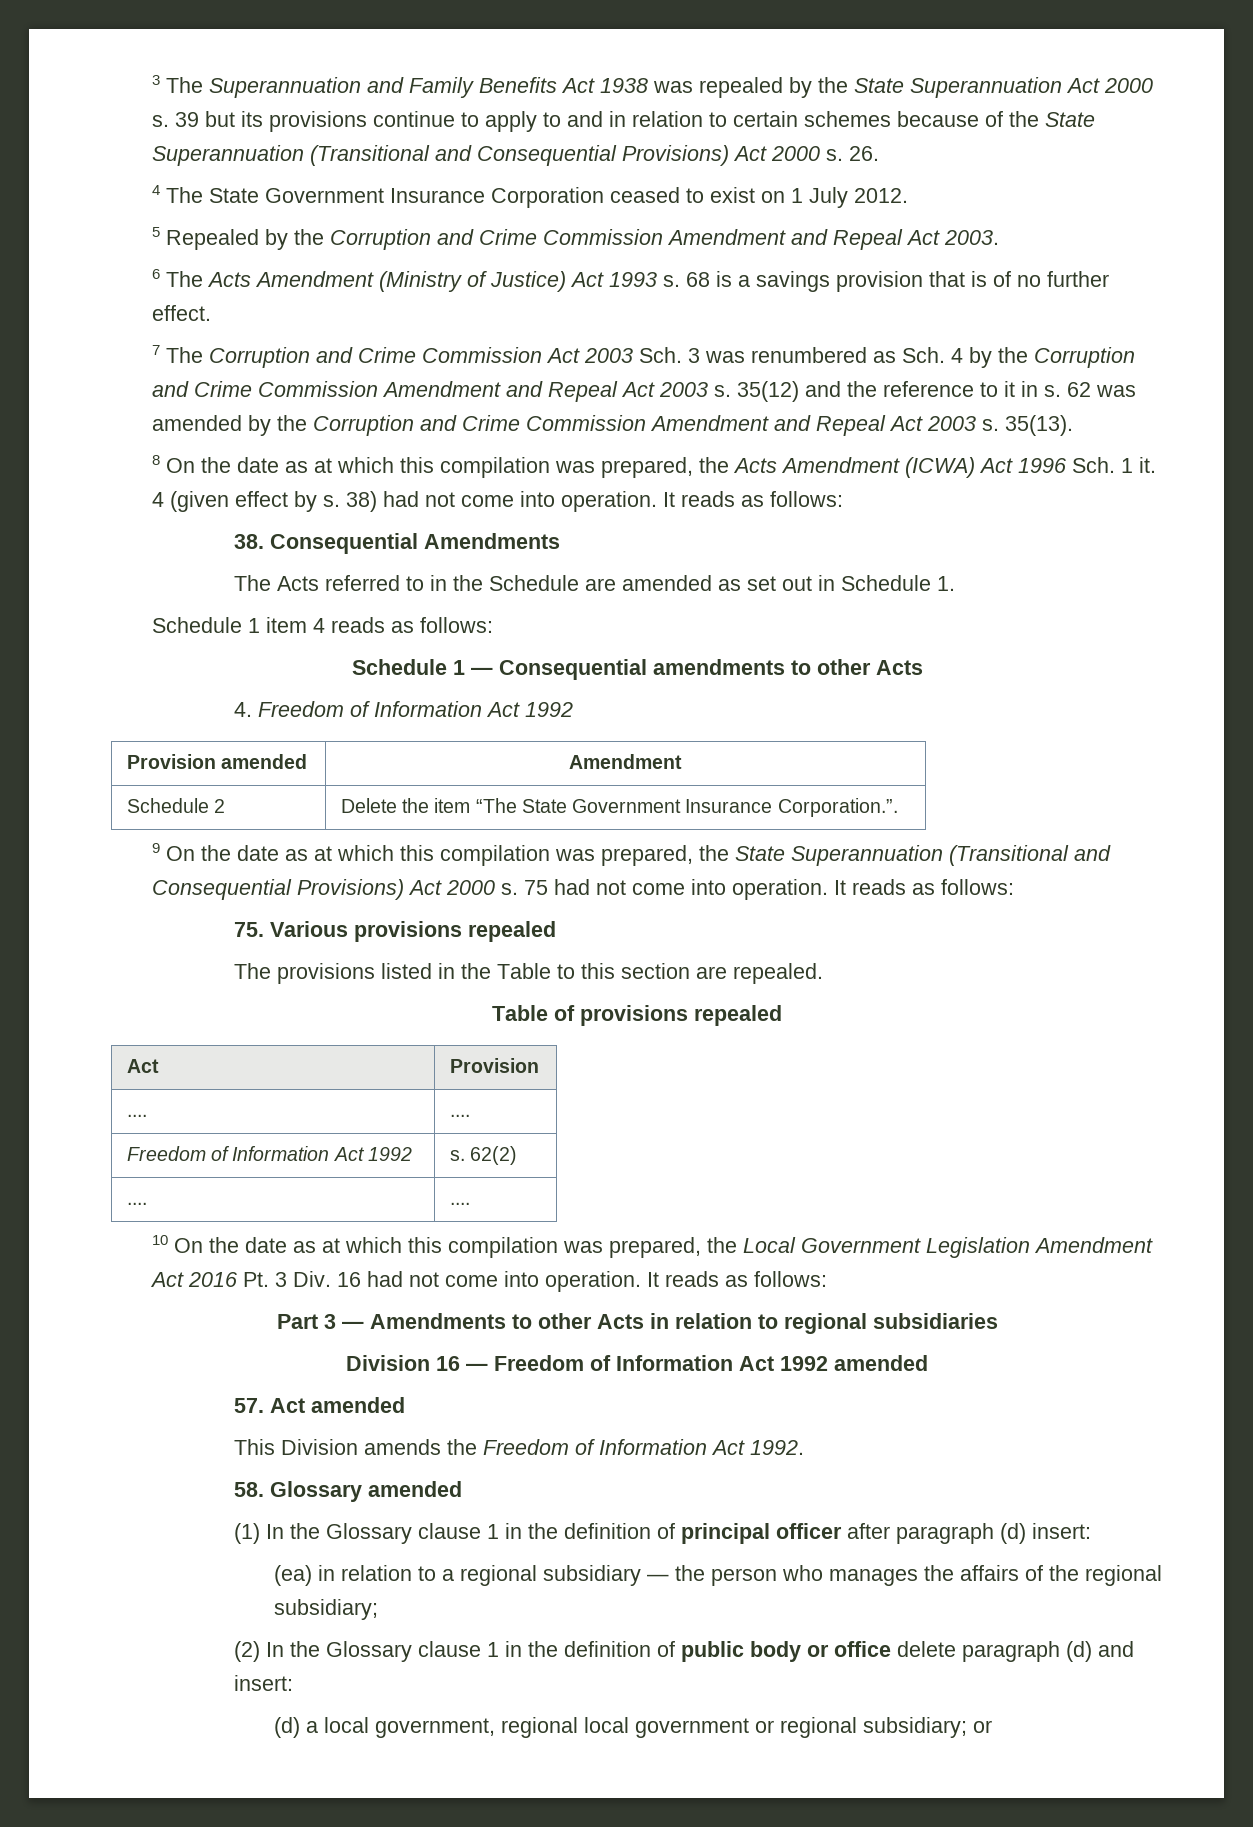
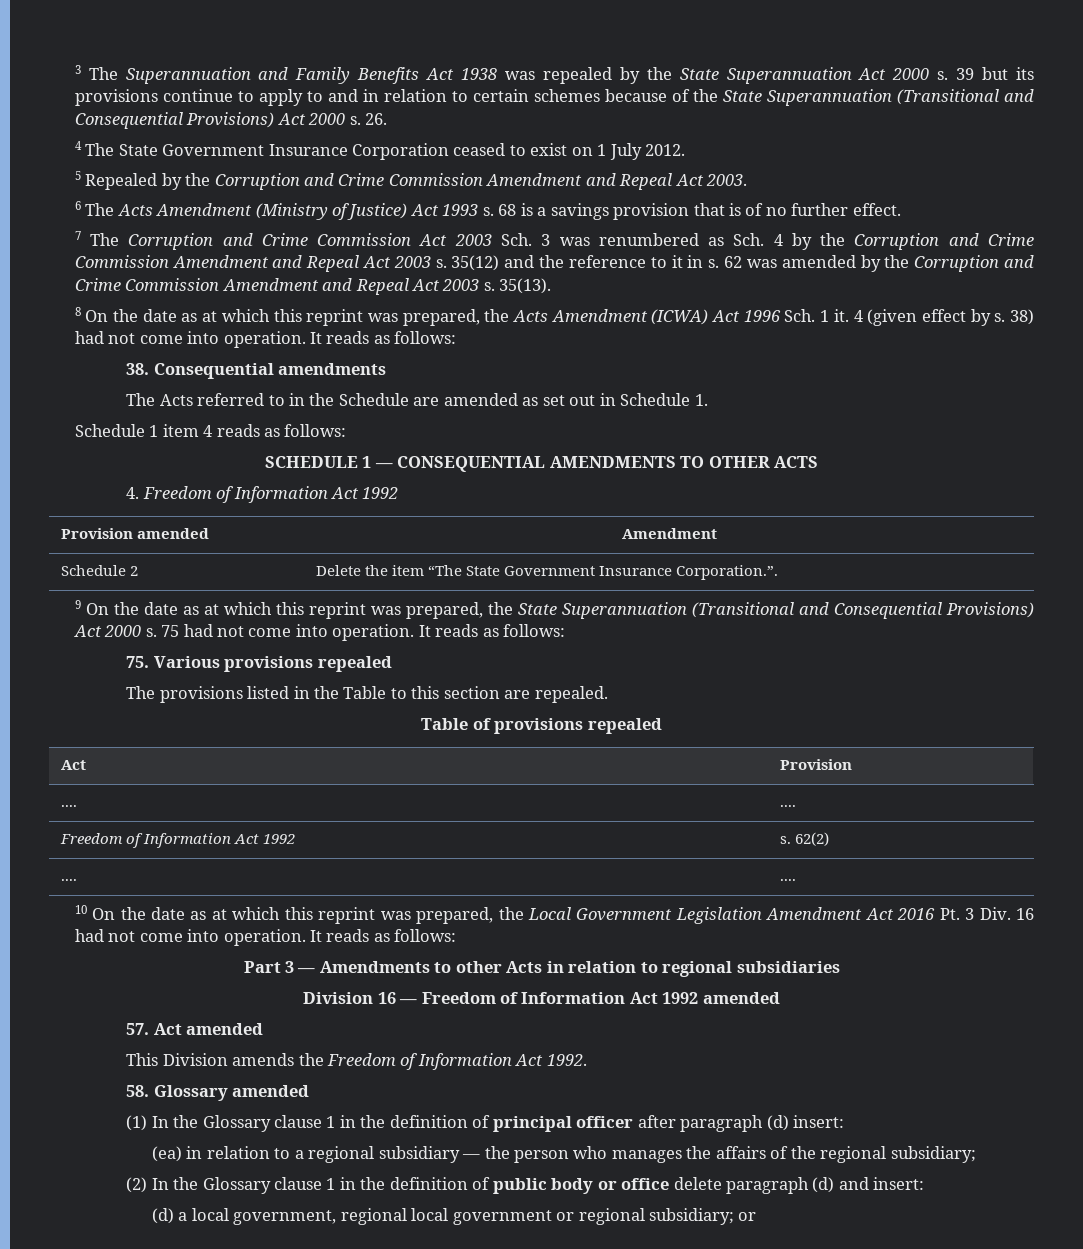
[439,457,550,478] compilation -> [306,309,364,326] reprint
[423,533,560,549] Amendments -> [278,363,387,375] amendments
[351,659,447,675] Schedule -> [264,456,358,468] SCHEDULE
[498,659,923,680] Consequential amendments to other Acts -> [397,456,819,472] CONSEQUENTIAL AMENDMENTS TO OTHER ACTS
[439,845,550,866] compilation -> [308,602,366,619] reprint
[447,1237,558,1258] compilation -> [318,907,376,924] reprint

